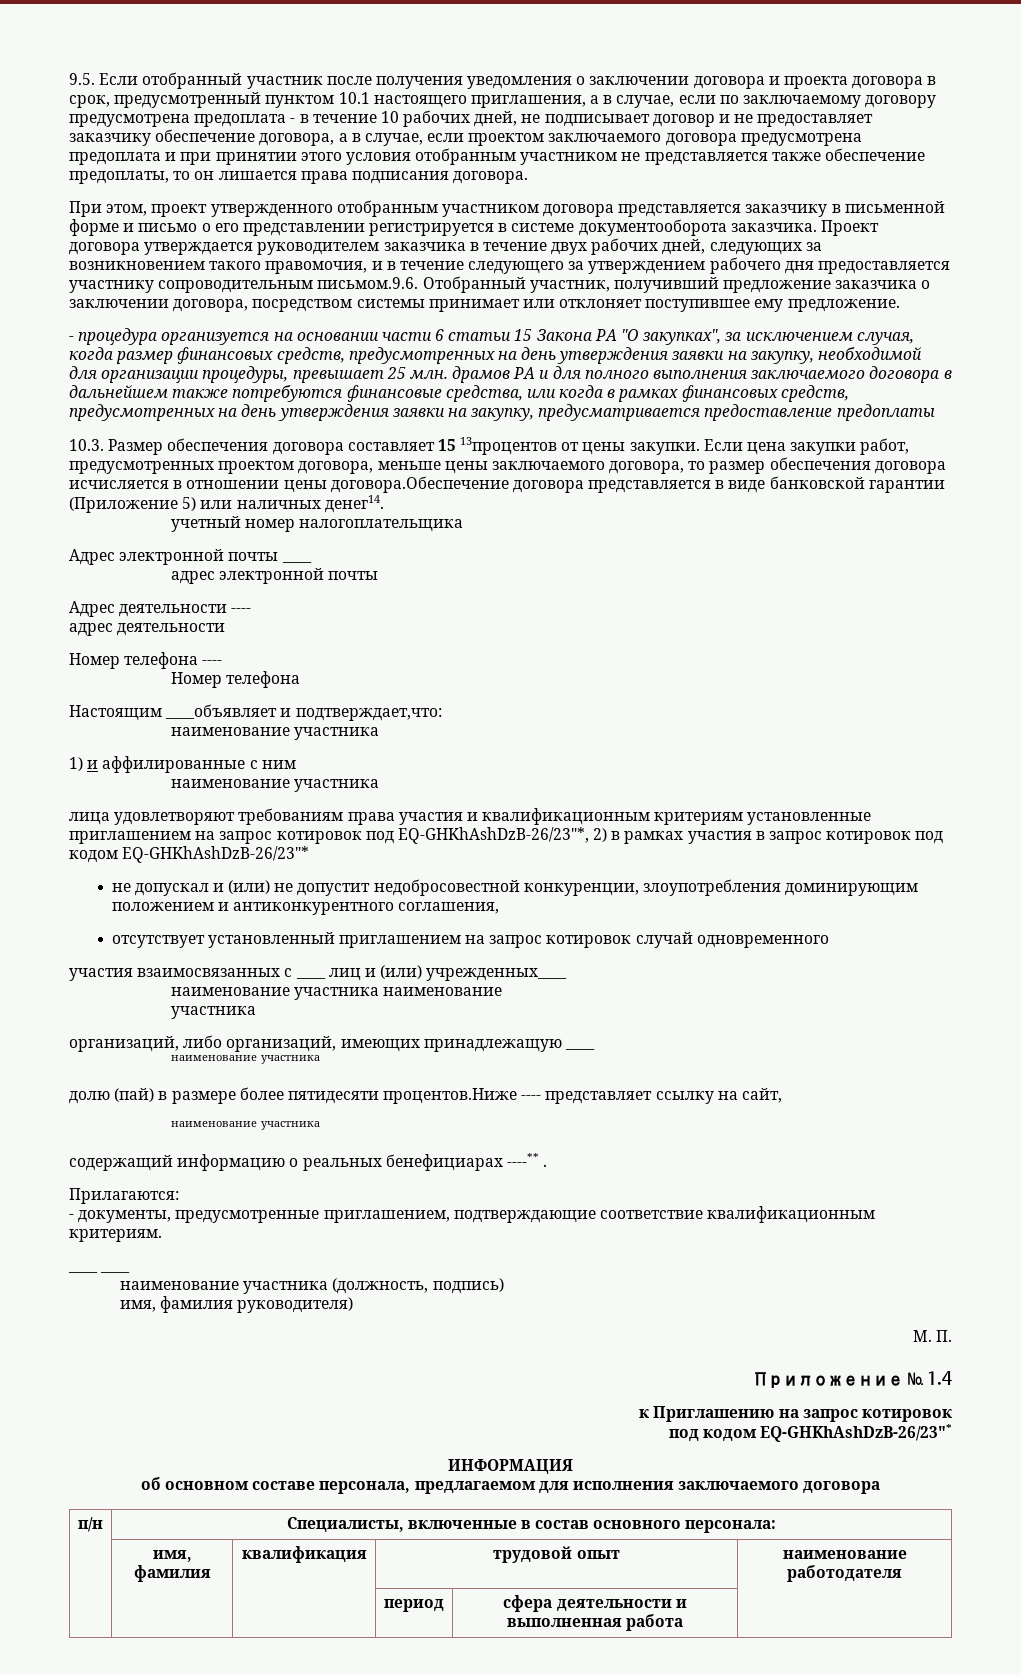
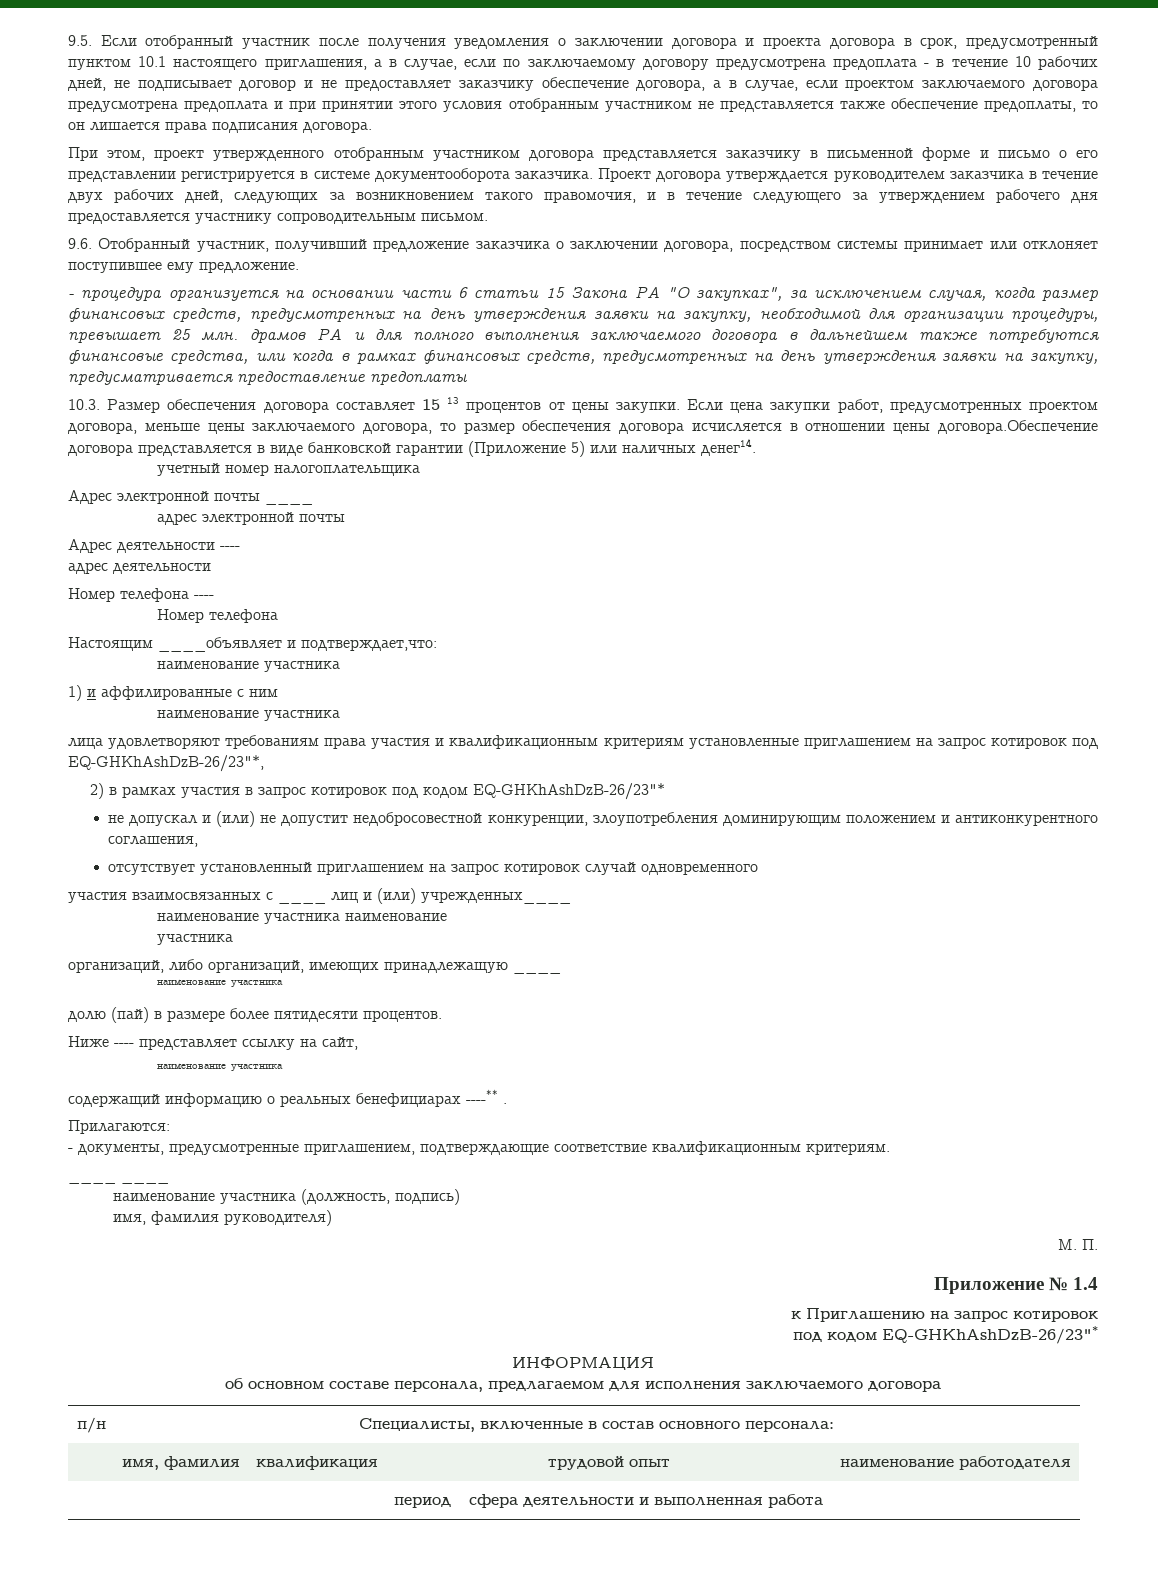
[317,277,419,289] письмом.9.6. -> [421,213,488,221] [68,238,92,249] письмом. // 9.6.
[460,437,558,455] 13процентов -> [447,397,542,413] 13 процентов
(589, 835) none -> (264, 763) //
[383,1088,518,1104] процентов.Ниже -> [363,1010,442,1022] [68,1036,109,1047] процентов. // Ниже

